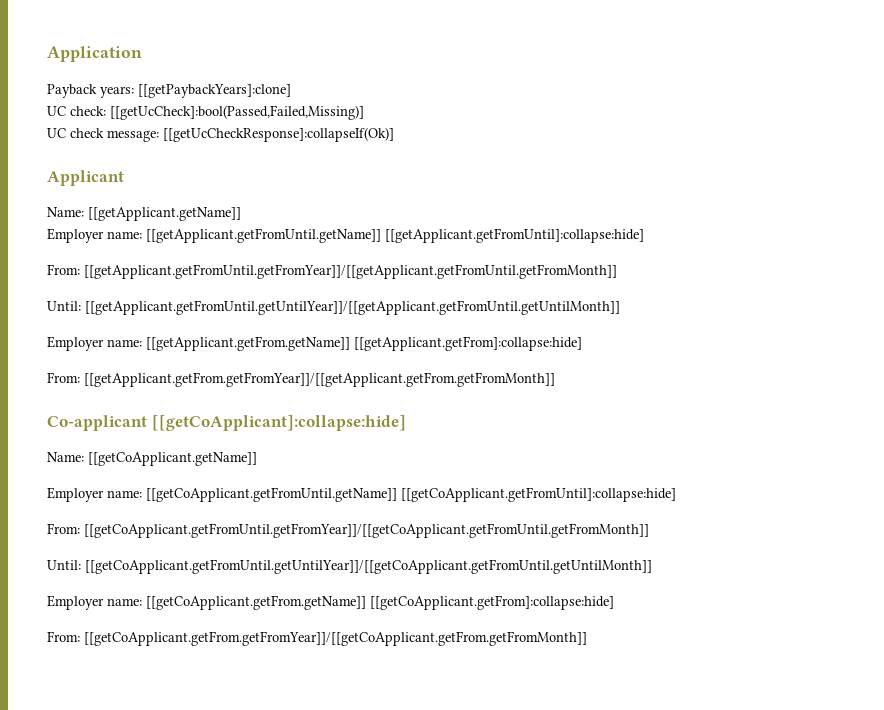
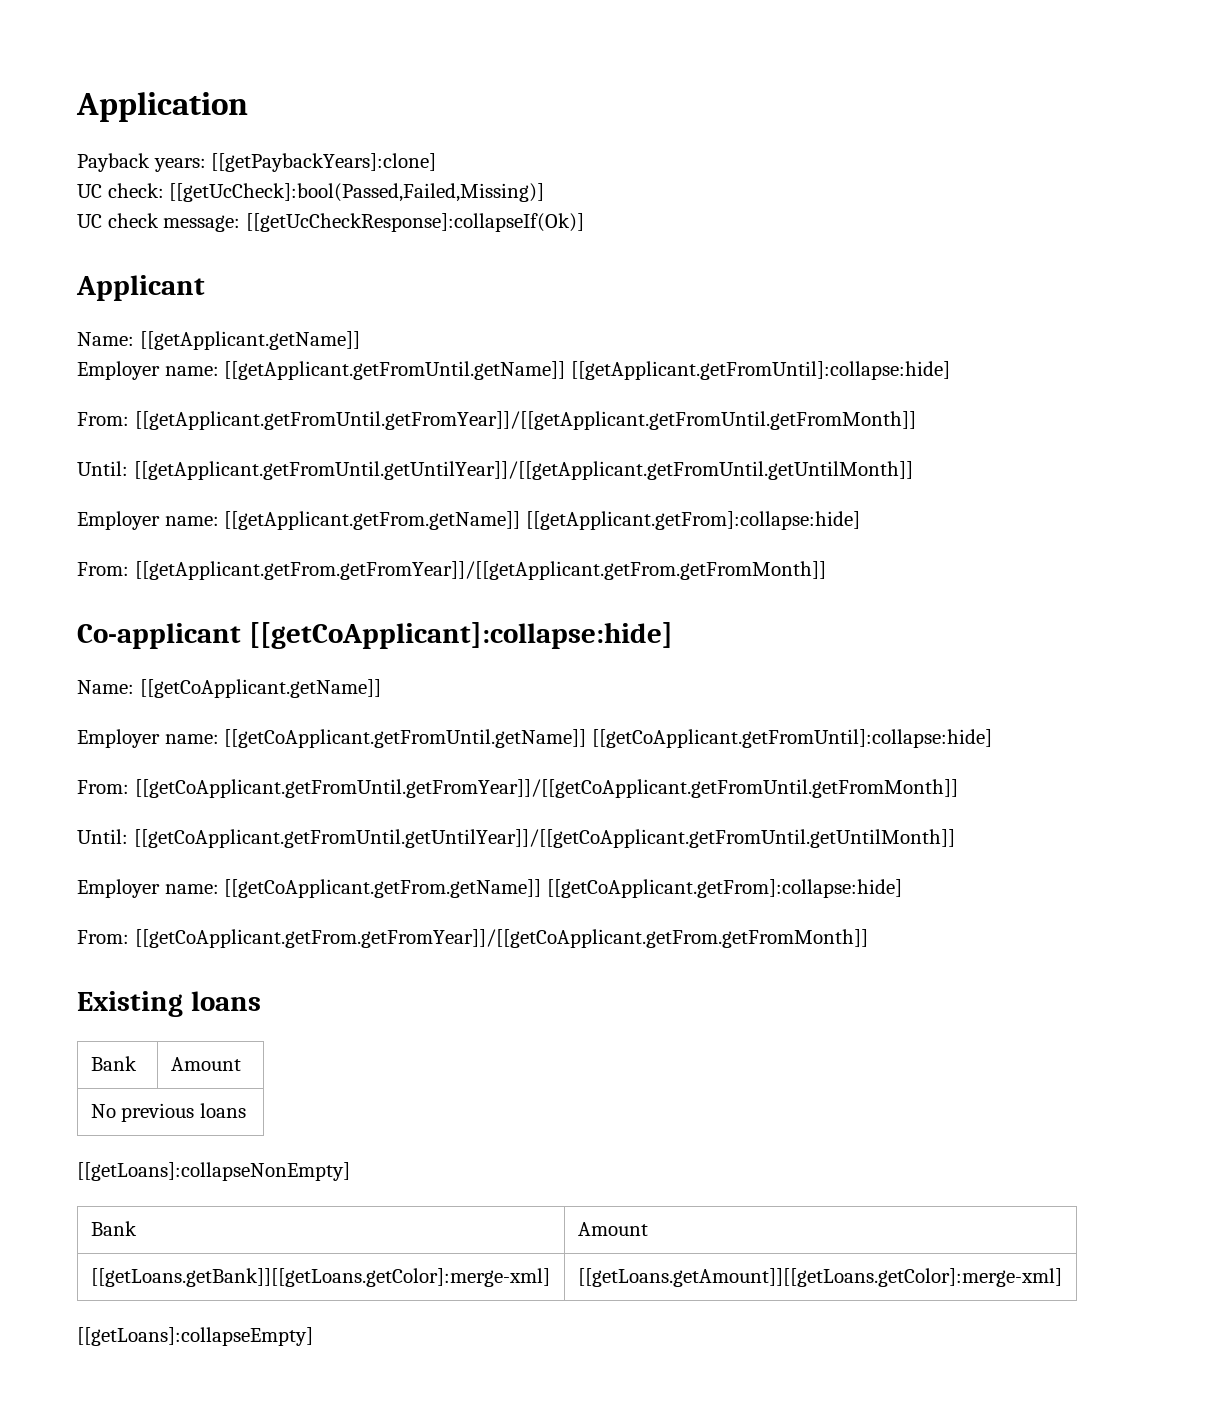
(587, 638) none -> [77,991,261,1017] [90,1056,137,1071] [170,1057,241,1071] [90,1103,246,1122] [77,1162,350,1181] [90,1221,137,1236] [577,1222,648,1236] [90,1268,550,1287] [577,1268,1062,1287] [77,1327,313,1346] // Existing loans // Bank | Amount // No previous loans // [[getLoans]:collapseNonEmpty] // Bank | Amount // [[getLoans.getBank]][[getLoans.getColor]:merge-xml] | [[getLoans.getAmount]][[getLoans.getColor]:merge-xml] // [[getLoans]:collapseEmpty]

